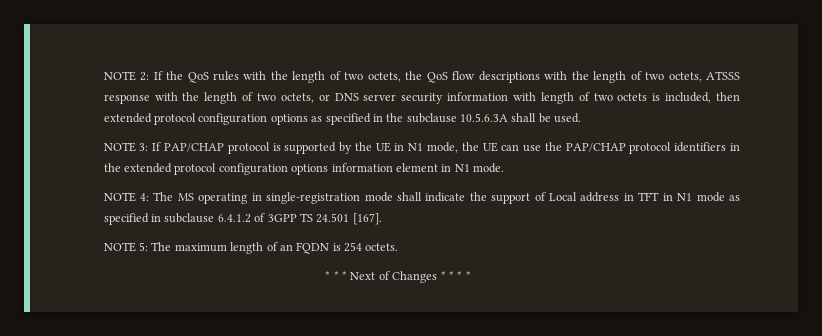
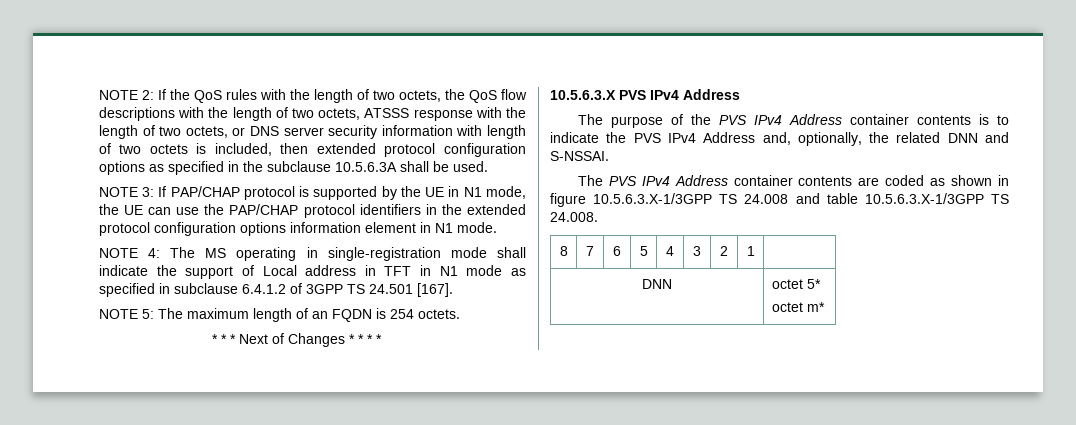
(471, 275) none -> [550,89,740,100] [577,114,1010,128] [550,132,1009,146] [550,151,609,161] [577,175,1009,186] [550,193,1009,207] [550,212,598,222] [559,246,568,256] [586,246,594,256] [613,246,621,256] [639,246,648,256] [666,246,674,256] [693,246,701,256] [720,246,728,256] [746,246,755,256] [642,279,672,289] [771,279,821,289] [771,302,825,312] // 10.5.6.3.X PVS IPv4 Address // The purpose of the PVS IPv4 Address container contents is to indicate the PVS IPv4 Address and, optionally, the related DNN and S-NSSAI. // The PVS IPv4 Address container contents are coded as shown in figure 10.5.6.3.X-1/3GPP TS 24.008 and table 10.5.6.3.X-1/3GPP TS 24.008. // 8 | 7 | 6 | 5 | 4 | 3 | 2 | 1 | // DNN | octet 5* // octet m*

